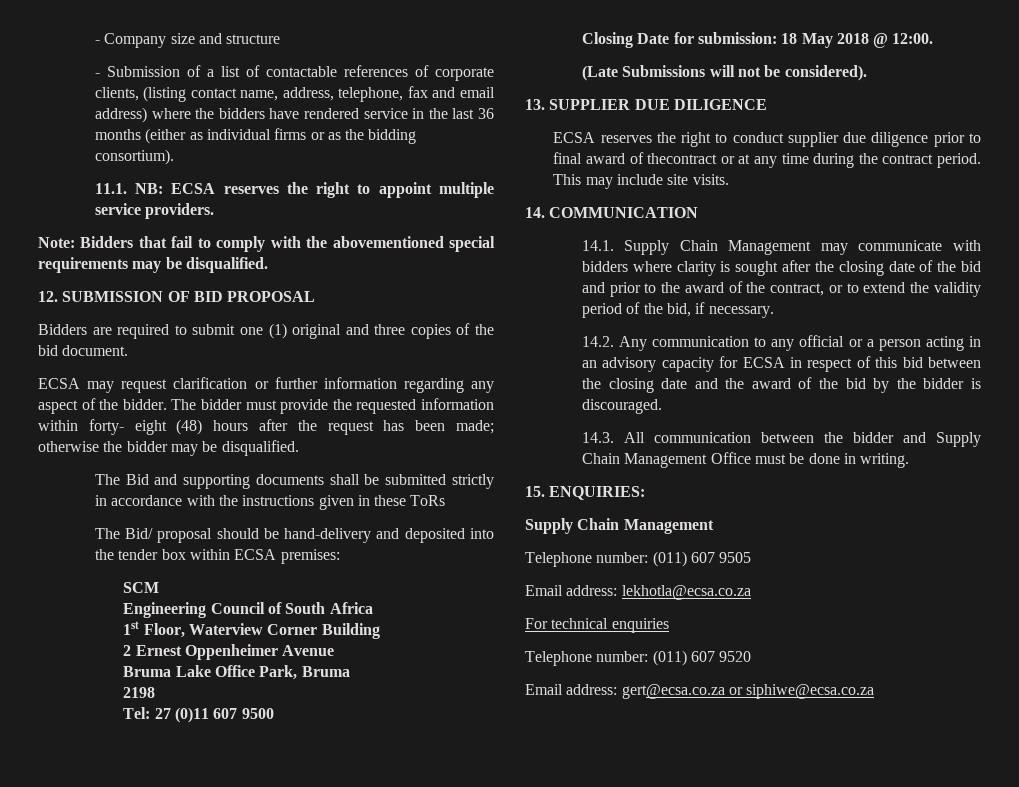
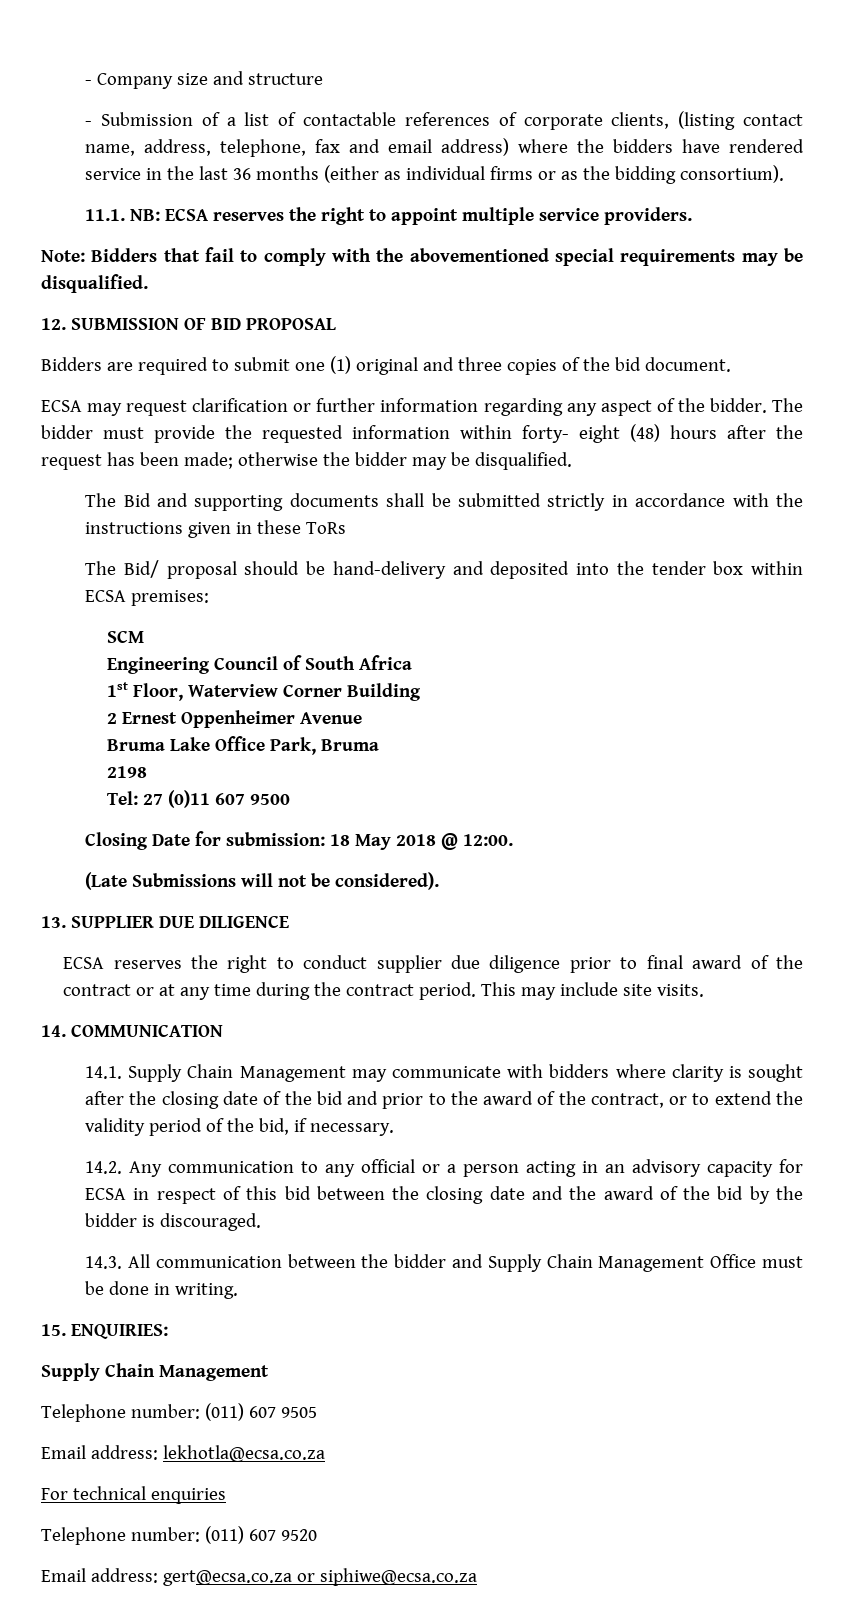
[647,153,718,164] thecontract -> [775,955,803,969] [63,984,132,996] the contract

